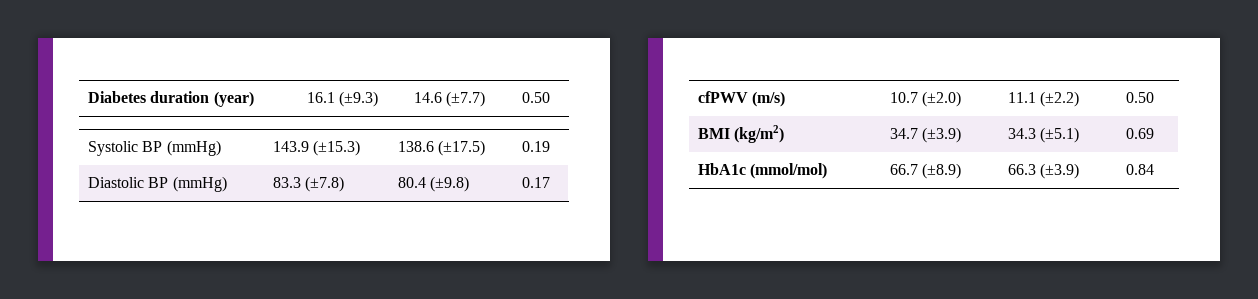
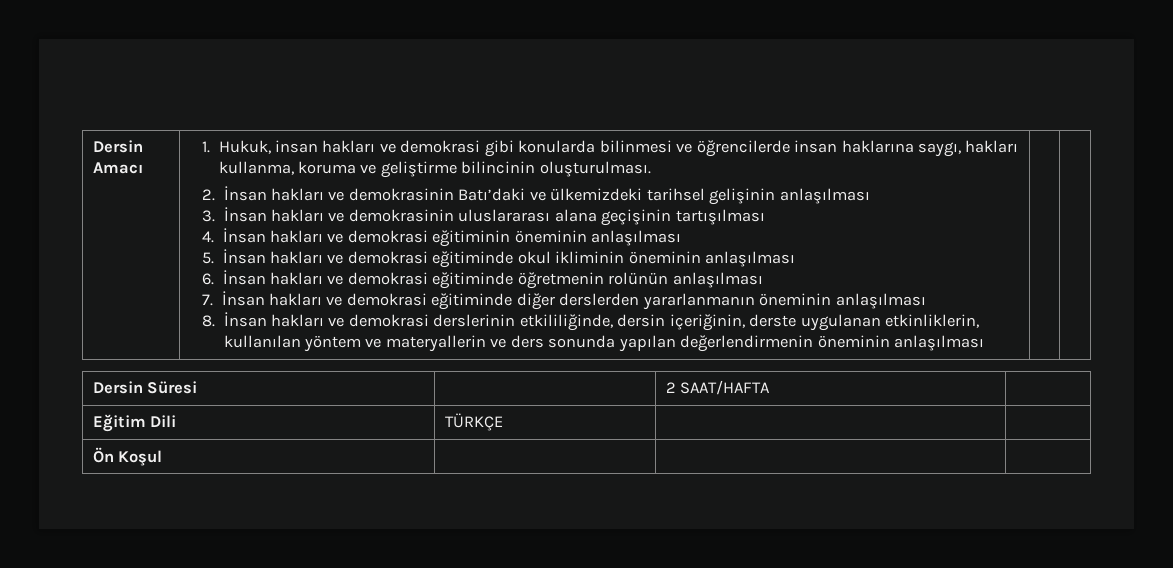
[87,91,254,107] [306,91,379,107] [413,91,486,107] [521,92,550,103] [87,140,221,156] [272,140,361,156] [397,140,486,156] [521,141,550,152] [87,176,227,192] [272,176,345,192] [397,176,470,192] [521,177,550,188] [697,91,786,107] [889,91,962,107] [1007,91,1080,107] [1125,92,1154,103] [697,125,785,143] [889,127,962,143] [1007,127,1080,143] [1125,128,1154,139] [697,163,828,179] [889,163,962,179] [1007,163,1080,179] [1125,164,1154,175] Diabetes duration (year) | 16.1 (±9.3) | 14.6 (±7.7) | 0.50 // Systolic BP (mmHg) | 143.9 (±15.3) | 138.6 (±17.5) | 0.19 // Diastolic BP (mmHg) | 83.3 (±7.8) | 80.4 (±9.8) | 0.17 // cfPWV (m/s) | 10.7 (±2.0) | 11.1 (±2.2) | 0.50 // BMI (kg/m2) | 34.7 (±3.9) | 34.3 (±5.1) | 0.69 // HbA1c (mmol/mol) | 66.7 (±8.9) | 66.3 (±3.9) | 0.84 -> [92,140,143,153] [92,162,143,174] [202,140,1019,157] [218,161,651,178] [202,186,870,205] [202,207,765,226] [202,228,682,247] [202,249,796,268] [202,270,763,289] [202,291,926,310] [202,312,980,331] [223,335,985,352] [92,381,198,394] [665,380,771,395] [92,414,177,432] [444,413,503,431] [92,447,163,466] Dersin Amacı | 1. Hukuk, insan hakları ve demokrasi gibi konularda bilinmesi ve öğrencilerde insan haklarına saygı, hakları kullanma, koruma ve geliştirme bilincinin oluşturulması. // 2. İnsan hakları ve demokrasinin Batı’daki ve ülkemizdeki tarihsel gelişinin anlaşılması // 3. İnsan hakları ve demokrasinin uluslararası alana geçişinin tartışılması // 4. İnsan hakları ve demokrasi eğitiminin öneminin anlaşılması // 5. İnsan hakları ve demokrasi eğitiminde okul ikliminin öneminin anlaşılması // 6. İnsan hakları ve demokrasi eğitiminde öğretmenin rolünün anlaşılması // 7. İnsan hakları ve demokrasi eğitiminde diğer derslerden yararlanmanın öneminin anlaşılması // 8. İnsan hakları ve demokrasi derslerinin etkililiğinde, dersin içeriğinin, derste uygulanan etkinliklerin, kullanılan yöntem ve materyallerin ve ders sonunda yapılan değerlendirmenin öneminin anlaşılması | | // Dersin Süresi | | 2 SAAT/HAFTA | // Eğitim Dili | TÜRKÇE | | // Ön Koşul | | |

